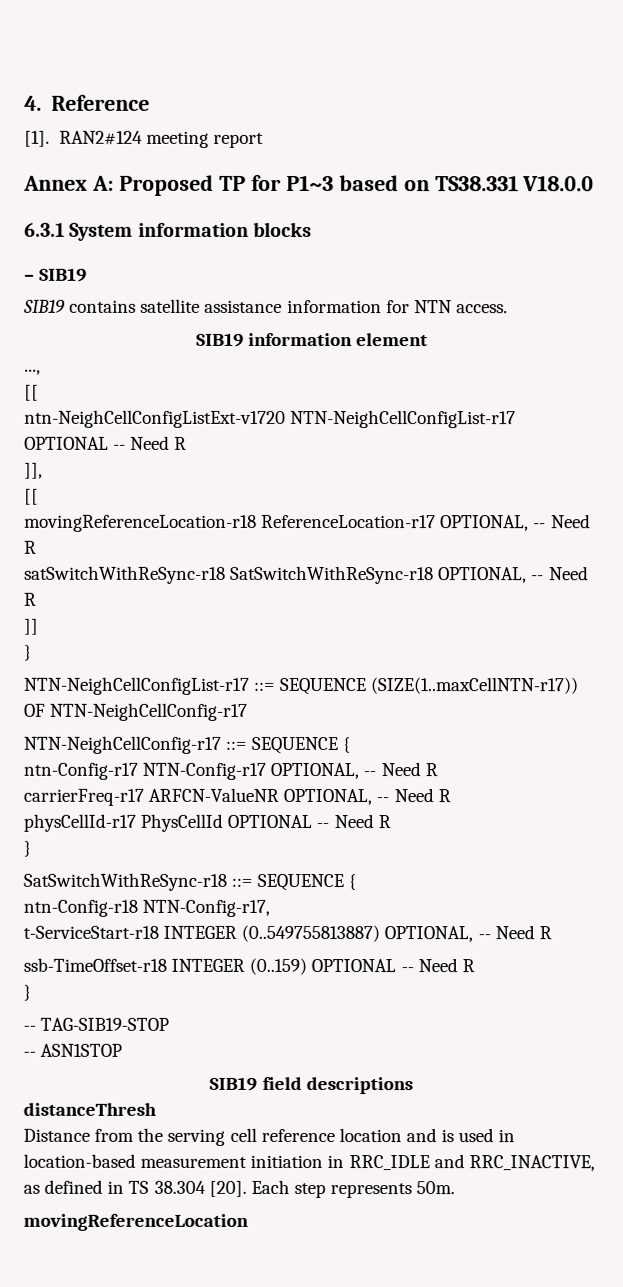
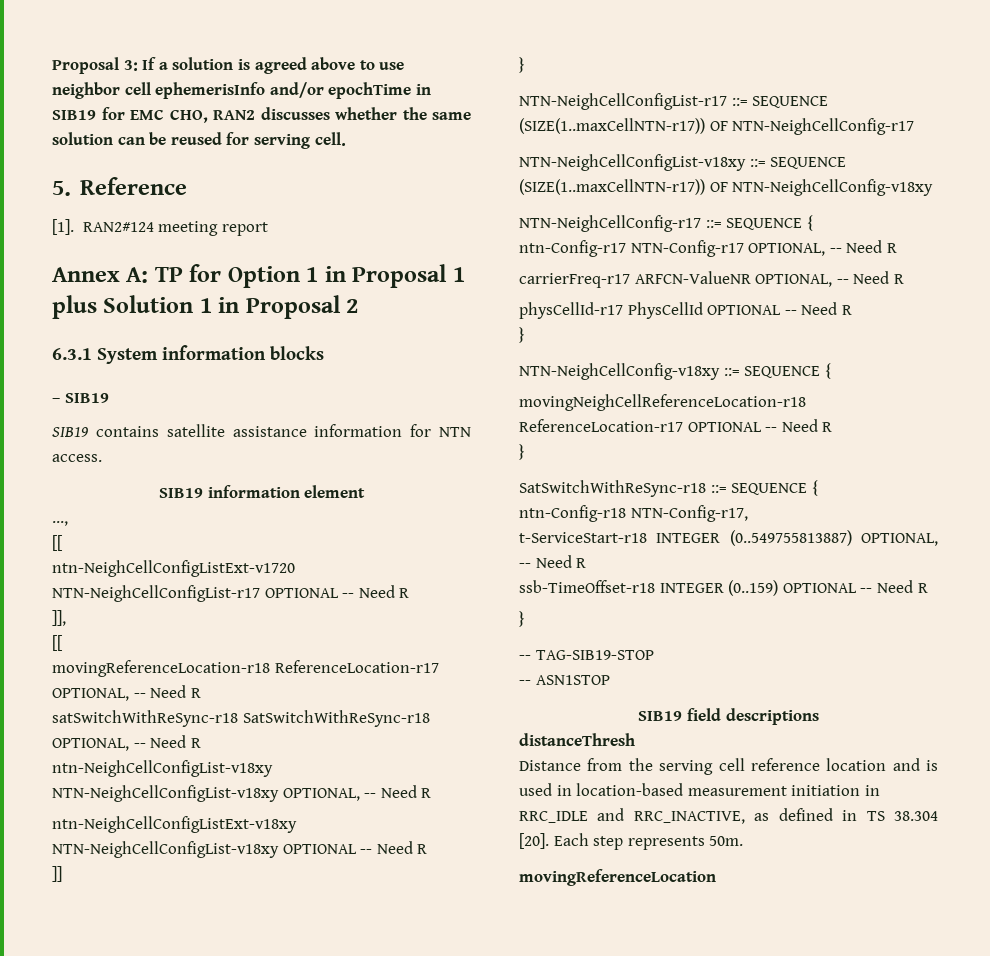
[24,95,42,111] 4. -> [52,57,405,74] [52,82,431,99] [52,107,471,123] [52,132,346,149] [52,181,71,196] Proposal 3: If a solution is agreed above to use neighbor cell ephemerisInfo and/or epochTime in SIB19 for EMC CHO, RAN2 discusses whether the same solution can be reused for serving cell. // 5.
[118,174,214,196] Proposed -> (149, 275) none
[285,174,595,192] P1~3 based on TS38.331 V18.0.0 -> [227,264,465,288] [52,295,359,319] Option 1 in Proposal 1 plus Solution 1 in Proposal 2
(37, 599) none -> [52,760,273,777] [52,785,432,802] [52,816,297,833] [52,841,428,858] // ntn-NeighCellConfigList-v18xy NTN-NeighCellConfigList-v18xy OPTIONAL, -- Need R // ntn-NeighCellConfigListExt-v18xy NTN-NeighCellConfigList-v18xy OPTIONAL -- Need R
(248, 711) none -> [519,154,847,171] [519,179,934,196] // NTN-NeighCellConfigList-v18xy ::= SEQUENCE (SIZE(1..maxCellNTN-r17)) OF NTN-NeighCellConfig-v18xy
(31, 848) none -> [519,363,831,380] [519,394,806,411] [519,419,833,432] [519,444,525,460] // NTN-NeighCellConfig-v18xy ::= SEQUENCE { // movingNeighCellReferenceLocation-r18 ReferenceLocation-r17 OPTIONAL -- Need R // }

